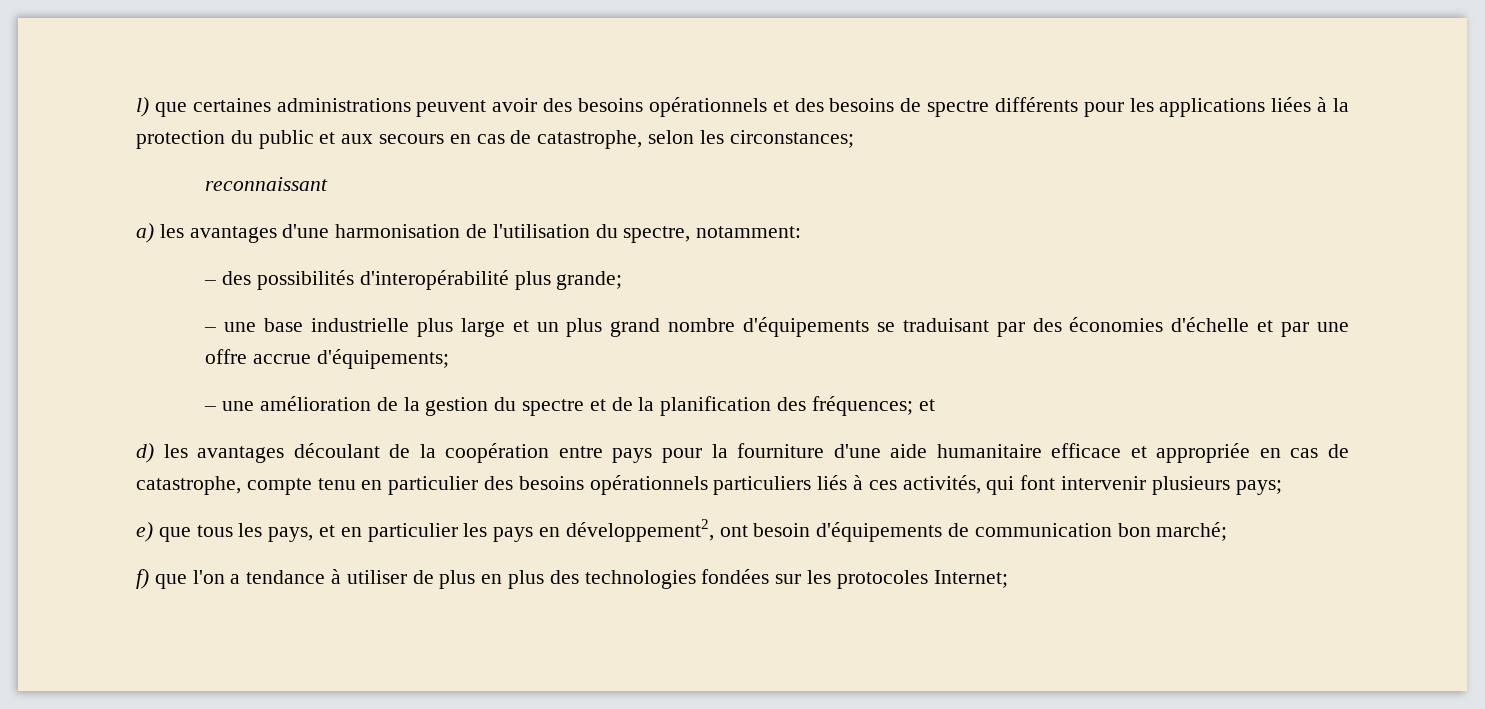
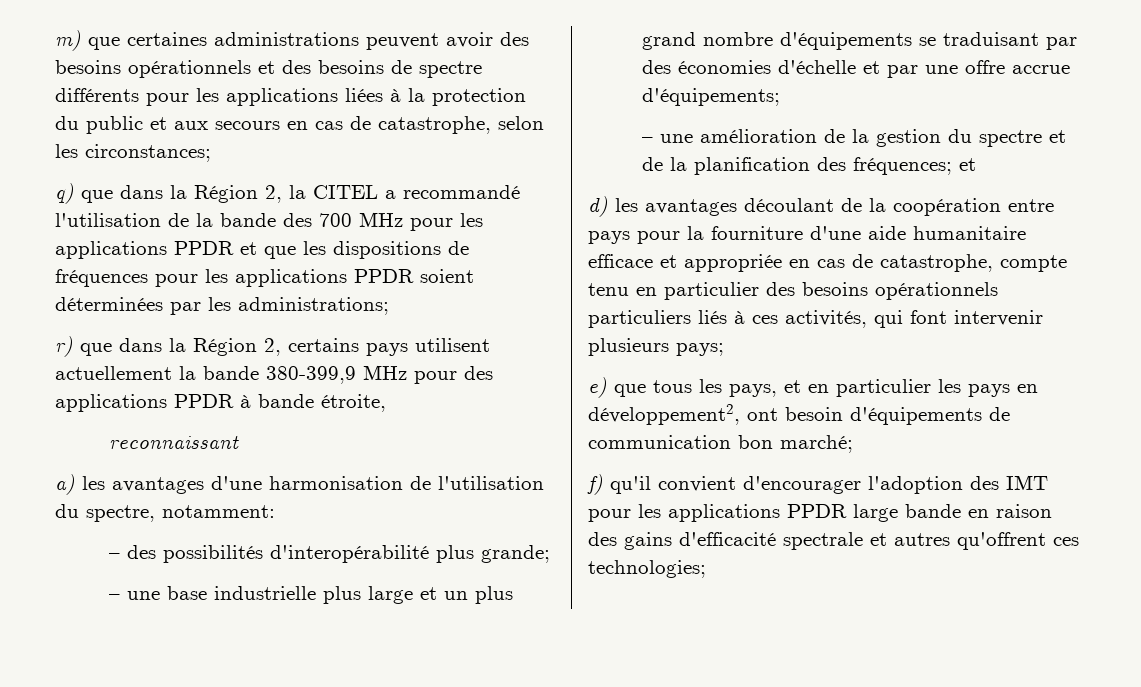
[136,97,149,117] l) -> [55,30,81,51] m)
(854, 139) none -> [55,183,520,204] [55,212,483,231] [55,241,469,259] [55,269,474,287] [55,297,389,315] [55,336,490,357] [55,365,493,384] [55,394,386,412] // q) que dans la Région 2, la CITEL a recommandé l'utilisation de la bande des 700 MHz pour les applications PPDR et que les dispositions de fréquences pour les applications PPDR soient déterminées par les administrations; // r) que dans la Région 2, certains pays utilisent actuellement la bande 380-399,9 MHz pour des applications PPDR à bande étroite,
[154,569,1008,589] que l'on a tendance à utiliser de plus en plus des technologies fondées sur les protocoles Internet; -> [610,475,1048,494] [588,504,1052,522] [588,532,1079,550] [588,560,706,578] qu'il convient d'encourager l'adoption des IMT pour les applications PPDR large bande en raison des gains d'efficacité spectrale et autres qu'offrent ces technologies;

